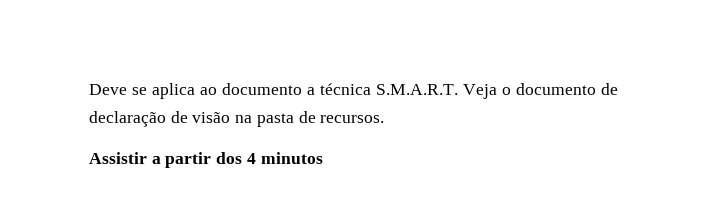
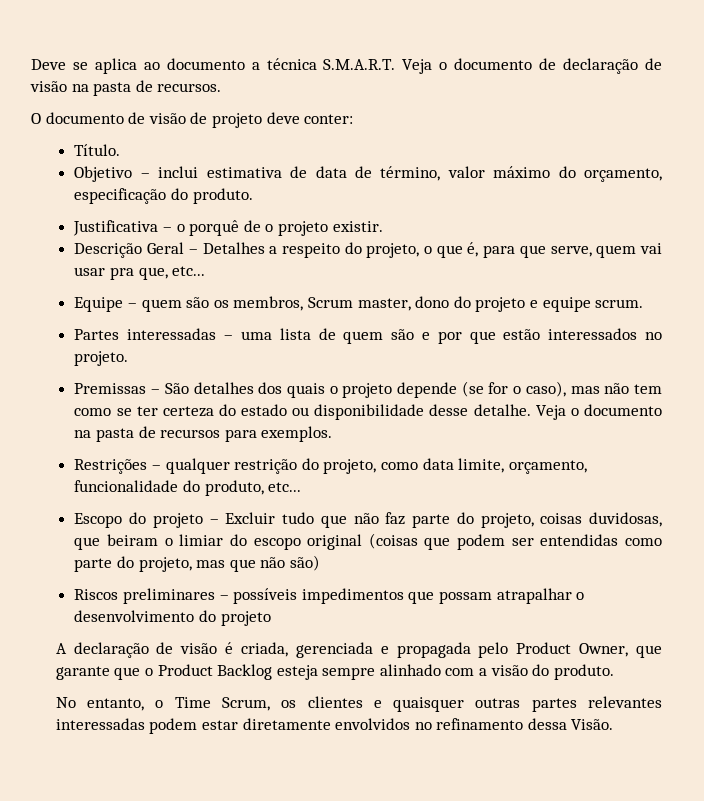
[89,152,323,168] Assistir a partir dos 4 minutos -> [31,112,354,128] [74,144,121,156] [74,166,662,182] [74,188,253,204] [73,220,383,236] [74,242,662,258] [74,266,206,280] [74,296,644,312] [74,328,662,344] [74,351,129,366] [74,381,662,398] [74,404,662,420] [74,426,333,442] [74,458,587,474] [74,480,302,496] [74,512,662,528] [74,533,662,550] [74,555,320,572] [74,588,585,604] [74,610,271,626] [55,642,662,658] [55,664,614,680] [55,696,662,712] [55,718,614,734] O documento de visão de projeto deve conter: // Título. // Objetivo – inclui estimativa de data de término, valor máximo do orçamento, especificação do produto. // Justificativa – o porquê de o projeto existir. // Descrição Geral – Detalhes a respeito do projeto, o que é, para que serve, quem vai usar pra que, etc... // Equipe – quem são os membros, Scrum master, dono do projeto e equipe scrum. // Partes interessadas – uma lista de quem são e por que estão interessados no projeto. // Premissas – São detalhes dos quais o projeto depende (se for o caso), mas não tem como se ter certeza do estado ou disponibilidade desse detalhe. Veja o documento na pasta de recursos para exemplos. // Restrições – qualquer restrição do projeto, como data limite, orçamento, funcionalidade do produto, etc... // Escopo do projeto – Excluir tudo que não faz parte do projeto, coisas duvidosas, que beiram o limiar do escopo original (coisas que podem ser entendidas como parte do projeto, mas que não são) // Riscos preliminares – possíveis impedimentos que possam atrapalhar o desenvolvimento do projeto // A declaração de visão é criada, gerenciada e propagada pelo Product Owner, que garante que o Product Backlog esteja sempre alinhado com a visão do produto. // No entanto, o Time Scrum, os clientes e quaisquer outras partes relevantes interessadas podem estar diretamente envolvidos no refinamento dessa Visão.

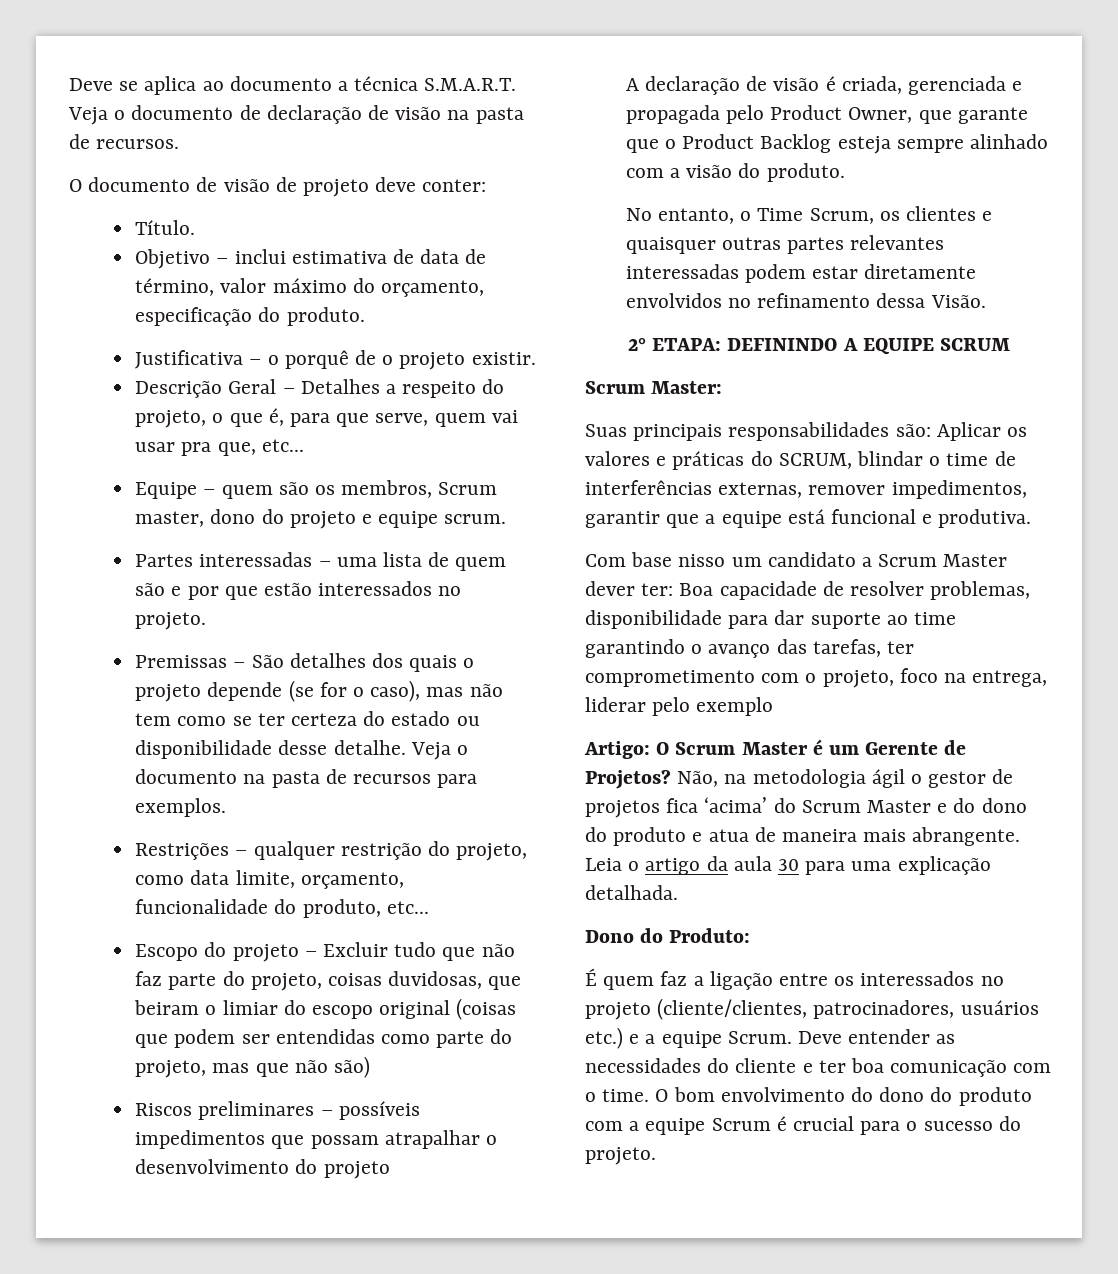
(614, 724) none -> [627,337,1011,355] [585,381,723,394] [585,422,1028,441] [585,451,1016,470] [585,480,1027,499] [585,509,1032,528] [585,552,1008,567] [585,581,1031,600] [585,610,957,629] [585,639,915,658] [585,668,1048,688] [585,697,774,716] [584,739,967,759] [585,769,1014,789] [585,797,1027,818] [585,827,1021,846] [585,856,991,875] [585,885,678,900] [585,928,751,943] [585,968,1004,990] [585,998,1039,1020] [585,1027,956,1049] [585,1058,1052,1077] [585,1087,1032,1106] [585,1116,1021,1135] [585,1147,656,1165] // 2° ETAPA: DEFININDO A EQUIPE SCRUM // Scrum Master: // Suas principais responsabilidades são: Aplicar os valores e práticas do SCRUM, blindar o time de interferências externas, remover impedimentos, garantir que a equipe está funcional e produtiva. // Com base nisso um candidato a Scrum Master dever ter: Boa capacidade de resolver problemas, disponibilidade para dar suporte ao time garantindo o avanço das tarefas, ter comprometimento com o projeto, foco na entrega, liderar pelo exemplo // Artigo: O Scrum Master é um Gerente de Projetos? Não, na metodologia ágil o gestor de projetos fica ‘acima’ do Scrum Master e do dono do produto e atua de maneira mais abrangente. Leia o artigo da aula 30 para uma explicação detalhada. // Dono do Produto: // É quem faz a ligação entre os interessados no projeto (cliente/clientes, patrocinadores, usuários etc.) e a equipe Scrum. Deve entender as necessidades do cliente e ter boa comunicação com o time. O bom envolvimento do dono do produto com a equipe Scrum é crucial para o sucesso do projeto.

